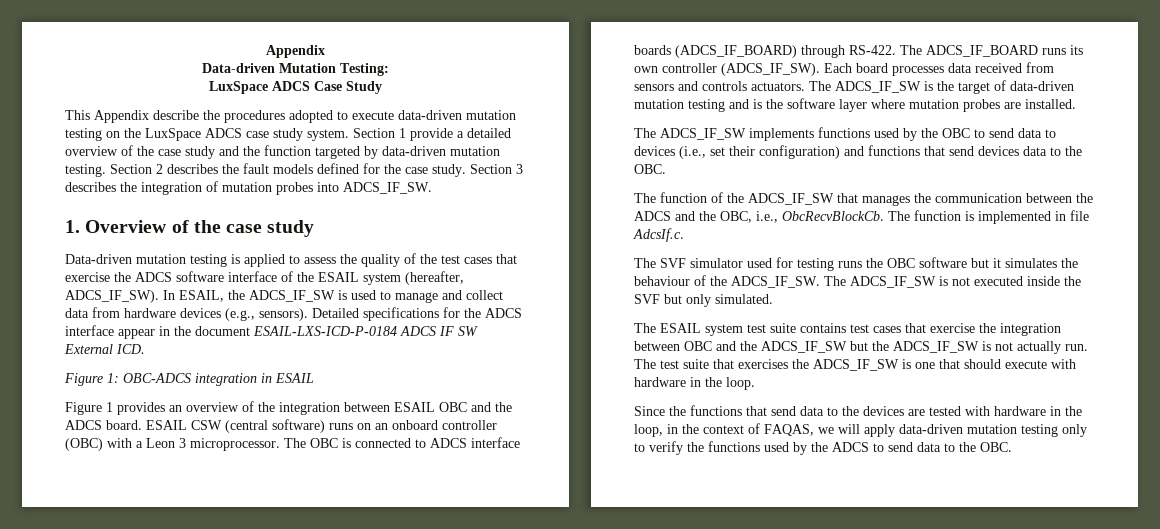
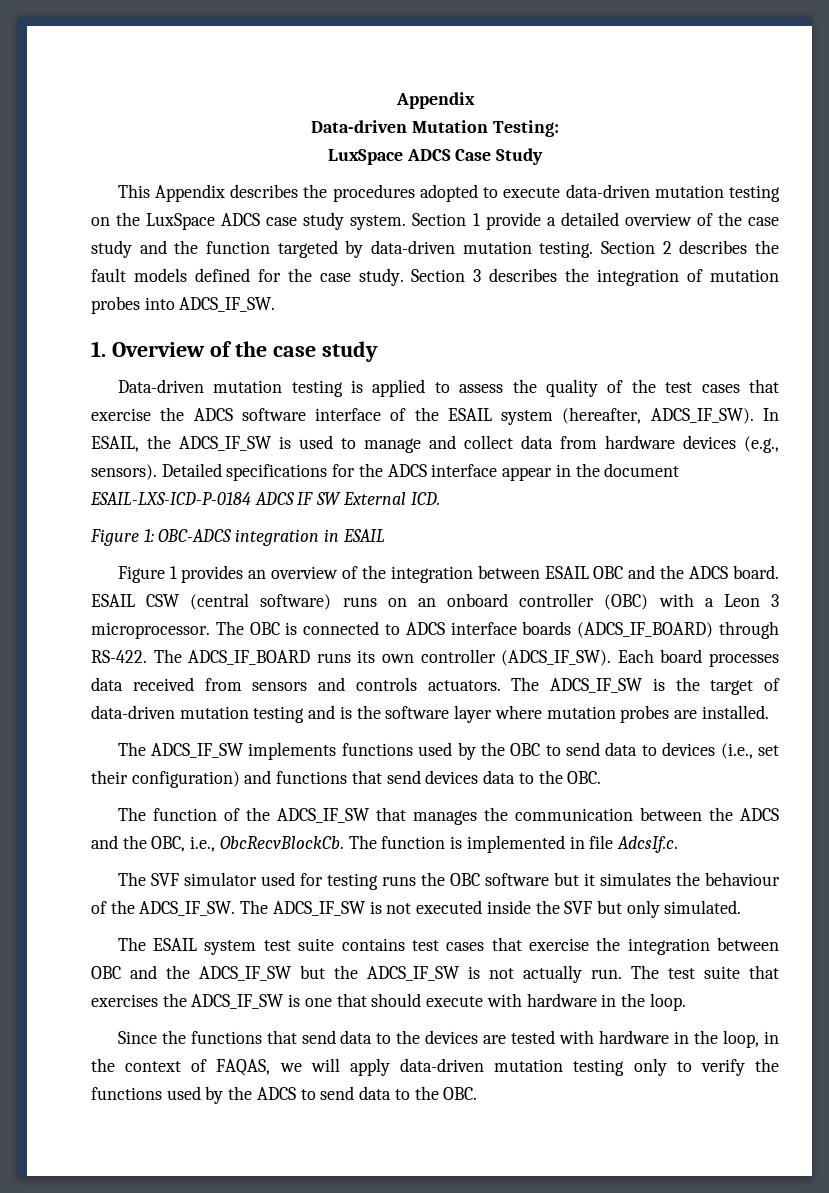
[153,110,199,120] describe -> [230,184,299,198] describes

